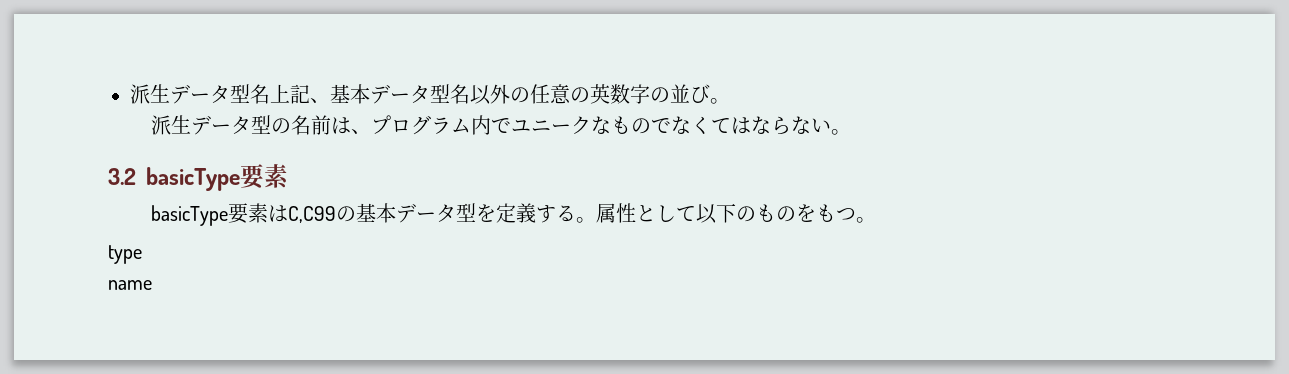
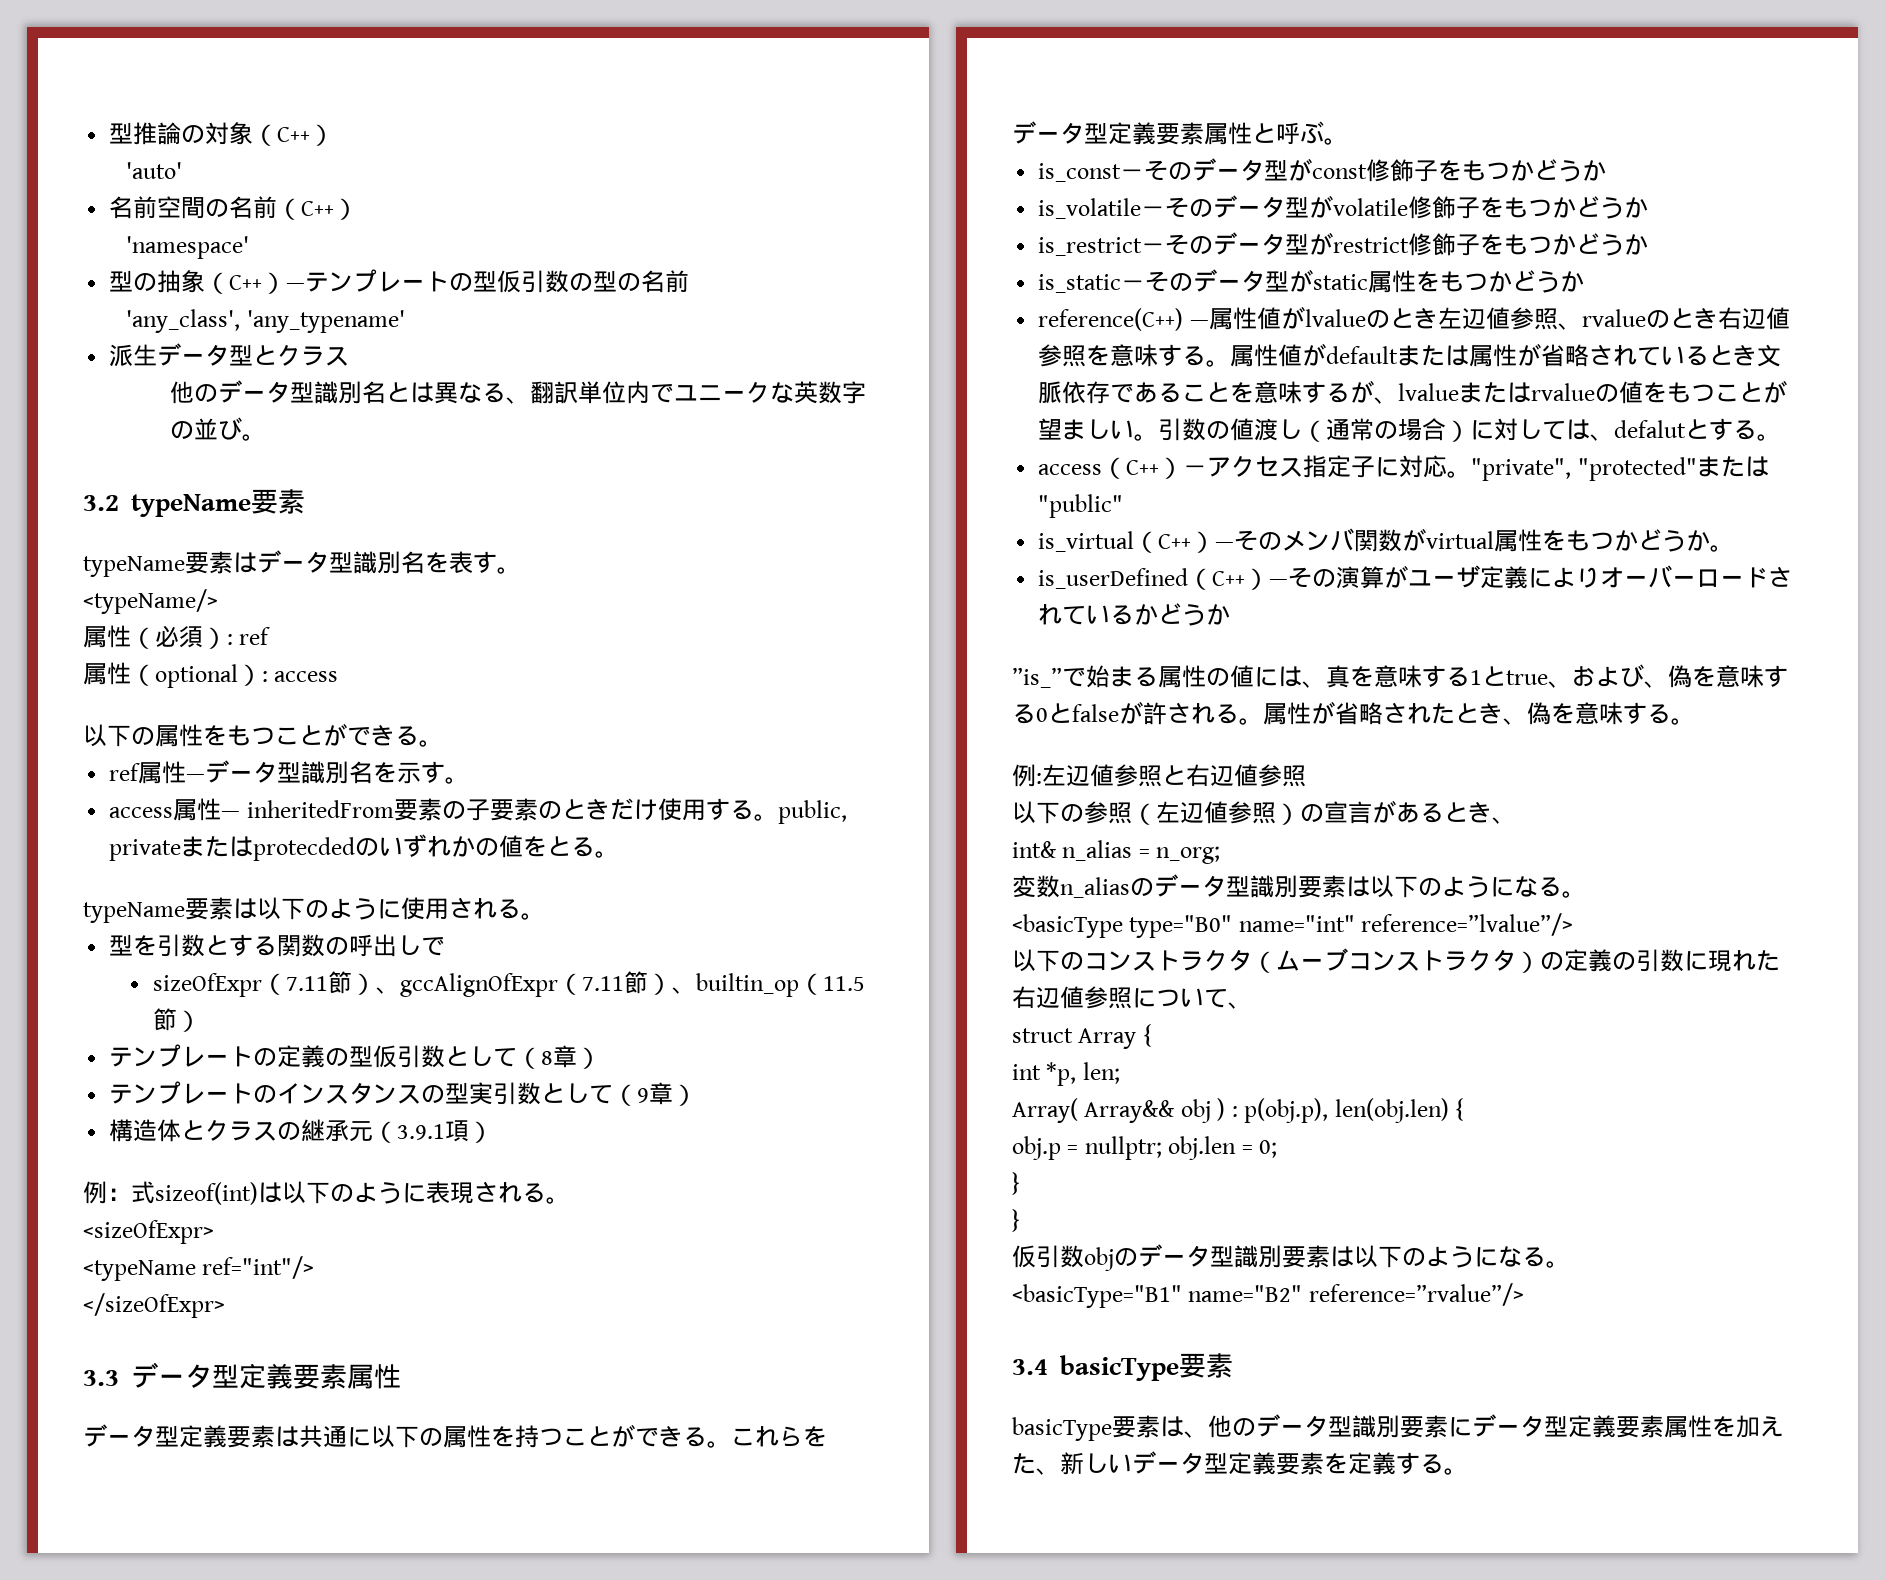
[130,84,730,105] [150,115,851,135] [108,168,136,185] 派生データ型名上記、基本データ型名以外の任意の英数字の並び。 // 派生データ型の名前は、プログラム内でユニークなものでなくてはならない。 // 3.2 -> [109,122,335,146] [126,162,183,179] [109,196,359,220] [126,236,250,259] [109,269,690,294] [126,309,405,333] [109,343,350,367] [169,380,866,404] [169,417,266,441] [83,489,305,517] [83,550,521,577] [83,589,218,614] [83,625,271,649] [83,662,339,688] [83,723,443,747] [109,760,470,784] [109,798,847,824] [109,834,620,861] [83,897,545,923] [109,934,446,957] [152,971,865,997] [152,1008,201,1032] [109,1044,602,1069] [109,1081,698,1106] [109,1119,494,1143] [83,1181,570,1205] [83,1220,214,1244] [83,1256,315,1281] [83,1293,225,1318] [83,1362,401,1389] [83,1424,827,1448] [1012,121,1348,145] [1038,158,1607,182] [1038,195,1649,219] [1038,232,1649,256] [1038,269,1585,293] [1038,306,1790,331] [1038,343,1782,367] [1038,380,1788,404] [1038,418,1782,442] [1038,455,1769,481] [1038,494,1124,518] [1038,528,1735,553] [1038,565,1793,590] [1038,603,1231,626] [1012,664,1788,688] [1012,701,1695,725] [1012,764,1306,787] [1012,800,1516,825] [1012,840,1221,864] [1012,874,1586,898] [1012,913,1574,938] [1012,948,1780,973] [1012,986,1252,1009] [1012,1024,1151,1049] [1012,1062,1120,1086] [1012,1098,1464,1123] [1012,1136,1278,1160] [1012,1172,1020,1195] [1012,1209,1020,1232] [1012,1244,1570,1271] [1012,1283,1524,1308] [1012,1359,1048,1375] 型推論の対象（C++） // 'auto' // 名前空間の名前（C++） // 'namespace' // 型の抽象（C++）—テンプレートの型仮引数の型の名前 // 'any_class', 'any_typename' // 派生データ型とクラス // 他のデータ型識別名とは異なる、翻訳単位内でユニークな英数字の並び。 // 3.2 typeName要素 // typeName要素はデータ型識別名を表す。 // <typeName/> // 属性（必須）: ref // 属性（optional）: access // 以下の属性をもつことができる。 // ref属性—データ型識別名を示す。 // access属性— inheritedFrom要素の子要素のときだけ使用する。public, privateまたはprotecdedのいずれかの値をとる。 // typeName要素は以下のように使用される。 // 型を引数とする関数の呼出しで // sizeOfExpr（7.11節）、gccAlignOfExpr（7.11節）、builtin_op（11.5節） // テンプレートの定義の型仮引数として（8章） // テンプレートのインスタンスの型実引数として（9章） // 構造体とクラスの継承元（3.9.1項） // 例：式sizeof(int)は以下のように表現される。 // <sizeOfExpr> // <typeName ref="int"/> // </sizeOfExpr> // 3.3データ型定義要素属性 // データ型定義要素は共通に以下の属性を持つことができる。これらをデータ型定義要素属性と呼ぶ。 // is_const－そのデータ型がconst修飾子をもつかどうか // is_volatile－そのデータ型がvolatile修飾子をもつかどうか // is_restrict－そのデータ型がrestrict修飾子をもつかどうか // is_static－そのデータ型がstatic属性をもつかどうか // reference(C++) —属性値がlvalueのとき左辺値参照、rvalueのとき右辺値参照を意味する。属性値がdefaultまたは属性が省略されているとき文脈依存であることを意味するが、lvalueまたはrvalueの値をもつことが望ましい。引数の値渡し（通常の場合）に対しては、defalutとする。 // access（C++）－アクセス指定子に対応。"private", "protected"または"public" // is_virtual（C++）—そのメンバ関数がvirtual属性をもつかどうか。 // is_userDefined（C++）—その演算がユーザ定義によりオーバーロードされているかどうか // ”is_”で始まる属性の値には、真を意味する1とtrue、および、偽を意味する0とfalseが許される。属性が省略されたとき、偽を意味する。 // 例:左辺値参照と右辺値参照 // 以下の参照（左辺値参照）の宣言があるとき、 // int& n_alias = n_org; // 変数n_aliasのデータ型識別要素は以下のようになる。 // <basicType type="B0" name="int" reference=”lvalue”/> // 以下のコンストラクタ（ムーブコンストラクタ）の定義の引数に現れた右辺値参照について、 // struct Array { // int *p, len; // Array( Array&& obj ) : p(obj.p), len(obj.len) { // obj.p = nullptr; obj.len = 0; // } // } // 仮引数objのデータ型識別要素は以下のようになる。 // <basicType="B1" name="B2" reference=”rvalue”/> // 3.4
[287,203,876,224] [108,245,142,264] [108,280,152,290] C,C99の基本データ型を定義する。属性として以下のものをもつ。 // type // name -> [1184,1414,1784,1438] [1012,1451,1468,1475] 、他のデータ型識別要素にデータ型定義要素属性を加えた、新しいデータ型定義要素を定義する。

